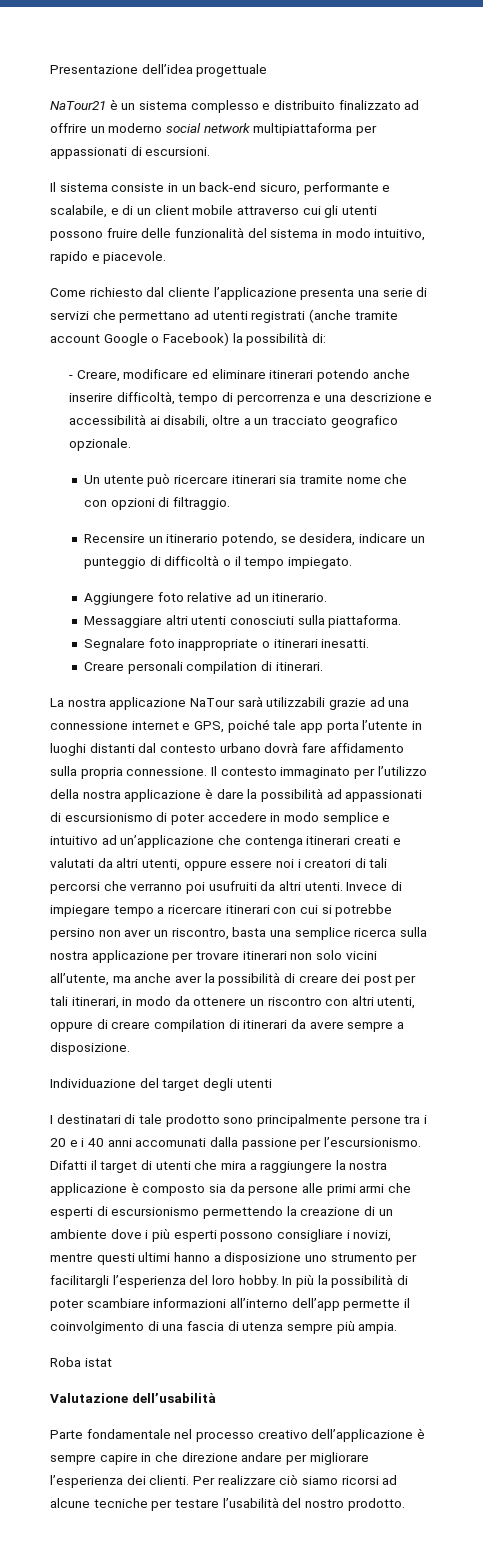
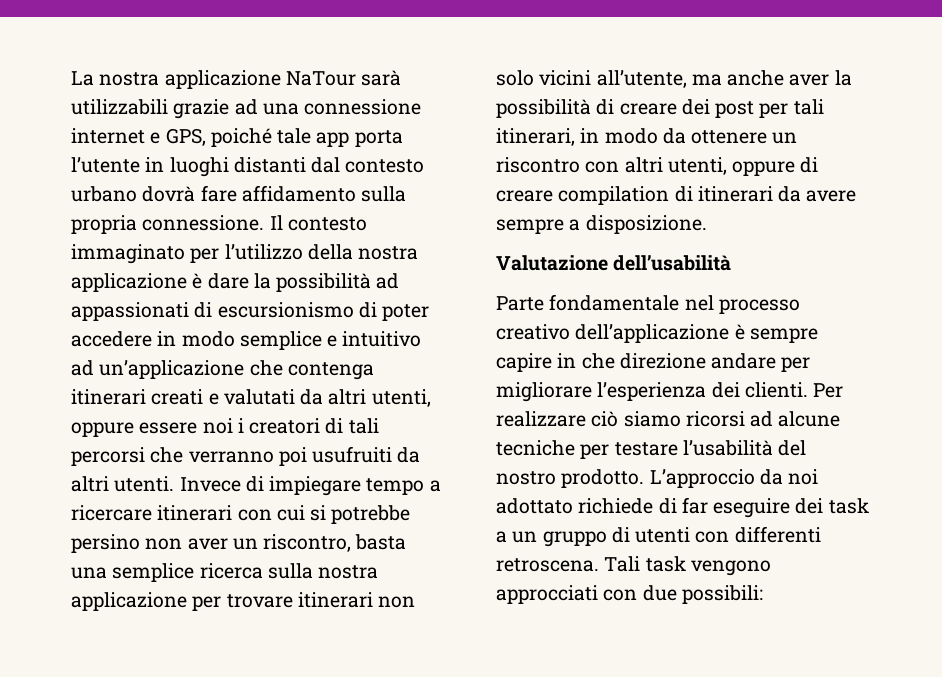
[50,64,268,77] [50,99,420,113] [50,123,377,136] [50,146,211,159] [50,182,391,195] [50,205,377,218] [50,227,426,241] [50,251,167,264] [50,287,428,300] [50,309,398,323] [50,332,326,346] [69,369,410,382] [69,391,433,405] [69,414,398,428] [69,438,132,451] [84,473,408,487] [84,497,230,510] [84,533,425,546] [84,555,352,569] [84,592,328,605] [84,615,402,628] [84,638,370,651] [84,661,323,674] Presentazione dell’idea progettuale // NaTour21 è un sistema complesso e distribuito finalizzato ad offrire un moderno social network multipiattaforma per appassionati di escursioni. // Il sistema consiste in un back-end sicuro, performante e scalabile, e di un client mobile attraverso cui gli utenti possono fruire delle funzionalità del sistema in modo intuitivo, rapido e piacevole. // Come richiesto dal cliente l’applicazione presenta una serie di servizi che permettano ad utenti registrati (anche tramite account Google o Facebook) la possibilità di: // - Creare, modificare ed eliminare itinerari potendo anche inserire difficoltà, tempo di percorrenza e una descrizione e accessibilità ai disabili, oltre a un tracciato geografico opzionale. // Un utente può ricercare itinerari sia tramite nome che con opzioni di filtraggio. // Recensire un itinerario potendo, se desidera, indicare un punteggio di difficoltà o il tempo impiegato. // Aggiungere foto relative ad un itinerario. // Messaggiare altri utenti conosciuti sulla piattaforma. // Segnalare foto inappropriate o itinerari inesatti. // Creare personali compilation di itinerari. // -> (71, 78) none
[50,1078,272,1091] [50,1114,427,1127] [50,1137,421,1150] [50,1160,388,1173] [50,1182,411,1196] [50,1206,393,1219] [50,1229,392,1242] [50,1252,418,1265] [50,1274,408,1288] [50,1298,410,1311] [50,1321,398,1334] [50,1357,112,1367] // Individuazione del target degli utenti // I destinatari di tale prodotto sono principalmente persone tra i 20 e i 40 anni accomunati dalla passione per l’escursionismo. Difatti il target di utenti che mira a raggiungere la nostra applicazione è composto sia da persone alle primi armi che esperti di escursionismo permettendo la creazione di un ambiente dove i più esperti possono consigliare i novizi, mentre questi ultimi hanno a disposizione uno strumento per facilitargli l’esperienza del loro hobby. In più la possibilità di poter scambiare informazioni all’interno dell’app permette il coinvolgimento di una fascia di utenza sempre più ampia. // Roba istat -> (707, 224) none
(405, 1504) none -> [649,469,819,488] [496,497,869,518] [496,526,821,547] [496,556,771,576] [496,585,763,604] L’approccio da noi adottato richiede di far eseguire dei task a un gruppo di utenti con differenti retroscena. Tali task vengono approcciati con due possibili:

